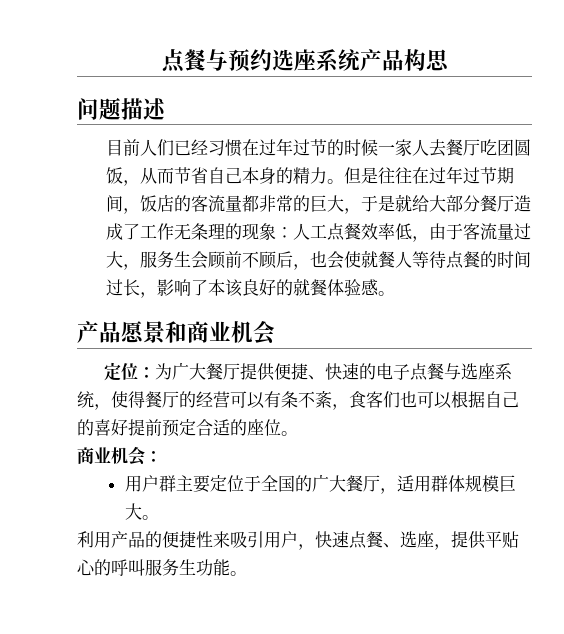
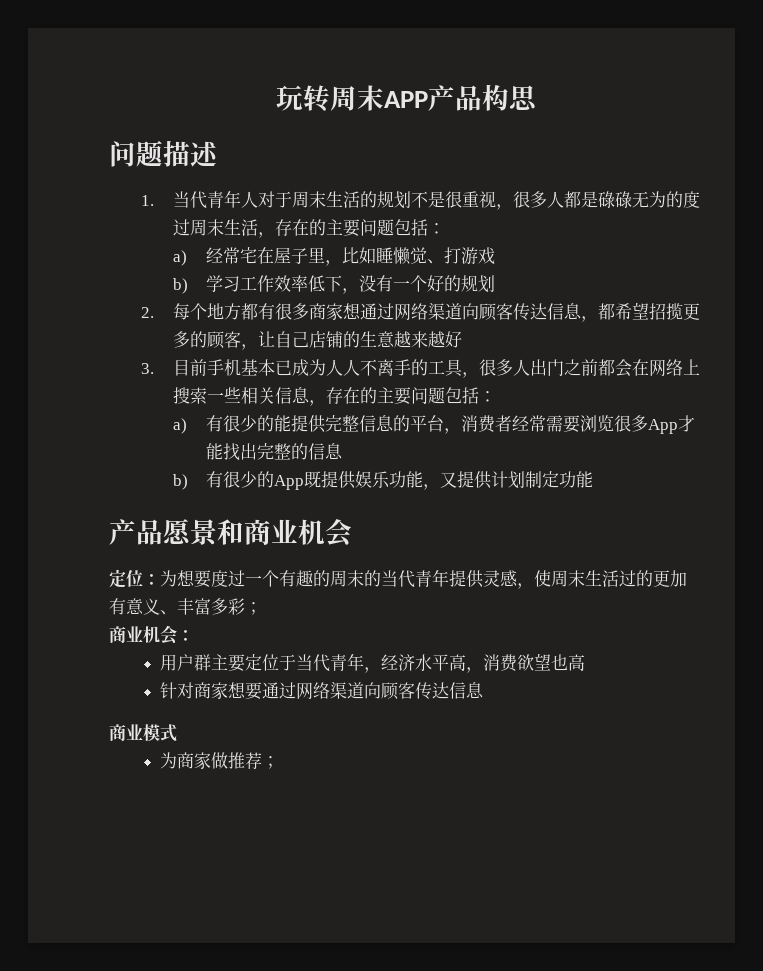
[161,49,361,73] 点餐与预约选座系统 -> [276,85,428,112] 玩转周末APP
[106,138,532,157] [106,166,515,186] [106,194,532,214] [106,223,532,242] [106,250,532,270] [106,278,396,298] 目前人们已经习惯在过年过节的时候一家人去餐厅吃团圆饭，从而节省自己本身的精力。但是往往在过年过节期间，饭店的客流量都非常的巨大，于是就给大部分餐厅造成了工作无条理的现象：人工点餐效率低，由于客流量过大，服务生会顾前不顾后，也会使就餐人等待点餐的时间过长，影响了本该良好的就餐体验感。 -> [141,190,701,210] [173,219,446,238] [173,247,495,266] [173,275,495,294] [141,302,701,322] [173,331,463,350] [141,359,701,378] [173,387,497,406] [173,415,695,434] [205,443,343,461] [173,471,593,490] 1.当代青年人对于周末生活的规划不是很重视，很多人都是碌碌无为的度过周末生活，存在的主要问题包括： // a)经常宅在屋子里，比如睡懒觉、打游戏 // b)学习工作效率低下，没有一个好的规划 // 2.每个地方都有很多商家想通过网络渠道向顾客传达信息，都希望招揽更多的顾客，让自己店铺的生意越来越好 // 3.目前手机基本已成为人人不离手的工具，很多人出门之前都会在网络上搜索一些相关信息，存在的主要问题包括： // a)有很少的能提供完整信息的平台，消费者经常需要浏览很多App才能找出完整的信息 // b)有很少的App既提供娱乐功能，又提供计划制定功能
[171,362,512,381] [77,390,519,410] [77,419,298,437] 广大餐厅提供便捷、快速的电子点餐与选座系统，使得餐厅的经营可以有条不紊，食客们也可以根据自己的喜好提前预定合适的座位。 -> [177,569,687,589] [109,598,262,615] 想要度过一个有趣的周末的当代青年提供灵感，使周末生活过的更加有意义、丰富多彩；
[260,474,516,494] [124,503,159,520] [77,531,519,550] [77,559,247,576] 全国的广大餐厅，适用群体规模巨大。 // 利用产品的便捷性来吸引用户，快速点餐、选座，提供平贴心的呼叫服务生功能。 -> [295,653,585,673] [159,682,484,700] [109,724,177,742] [159,752,279,770] 当代青年，经济水平高，消费欲望也高 // 针对商家想要通过网络渠道向顾客传达信息 // 商业模式 // 为商家做推荐；

